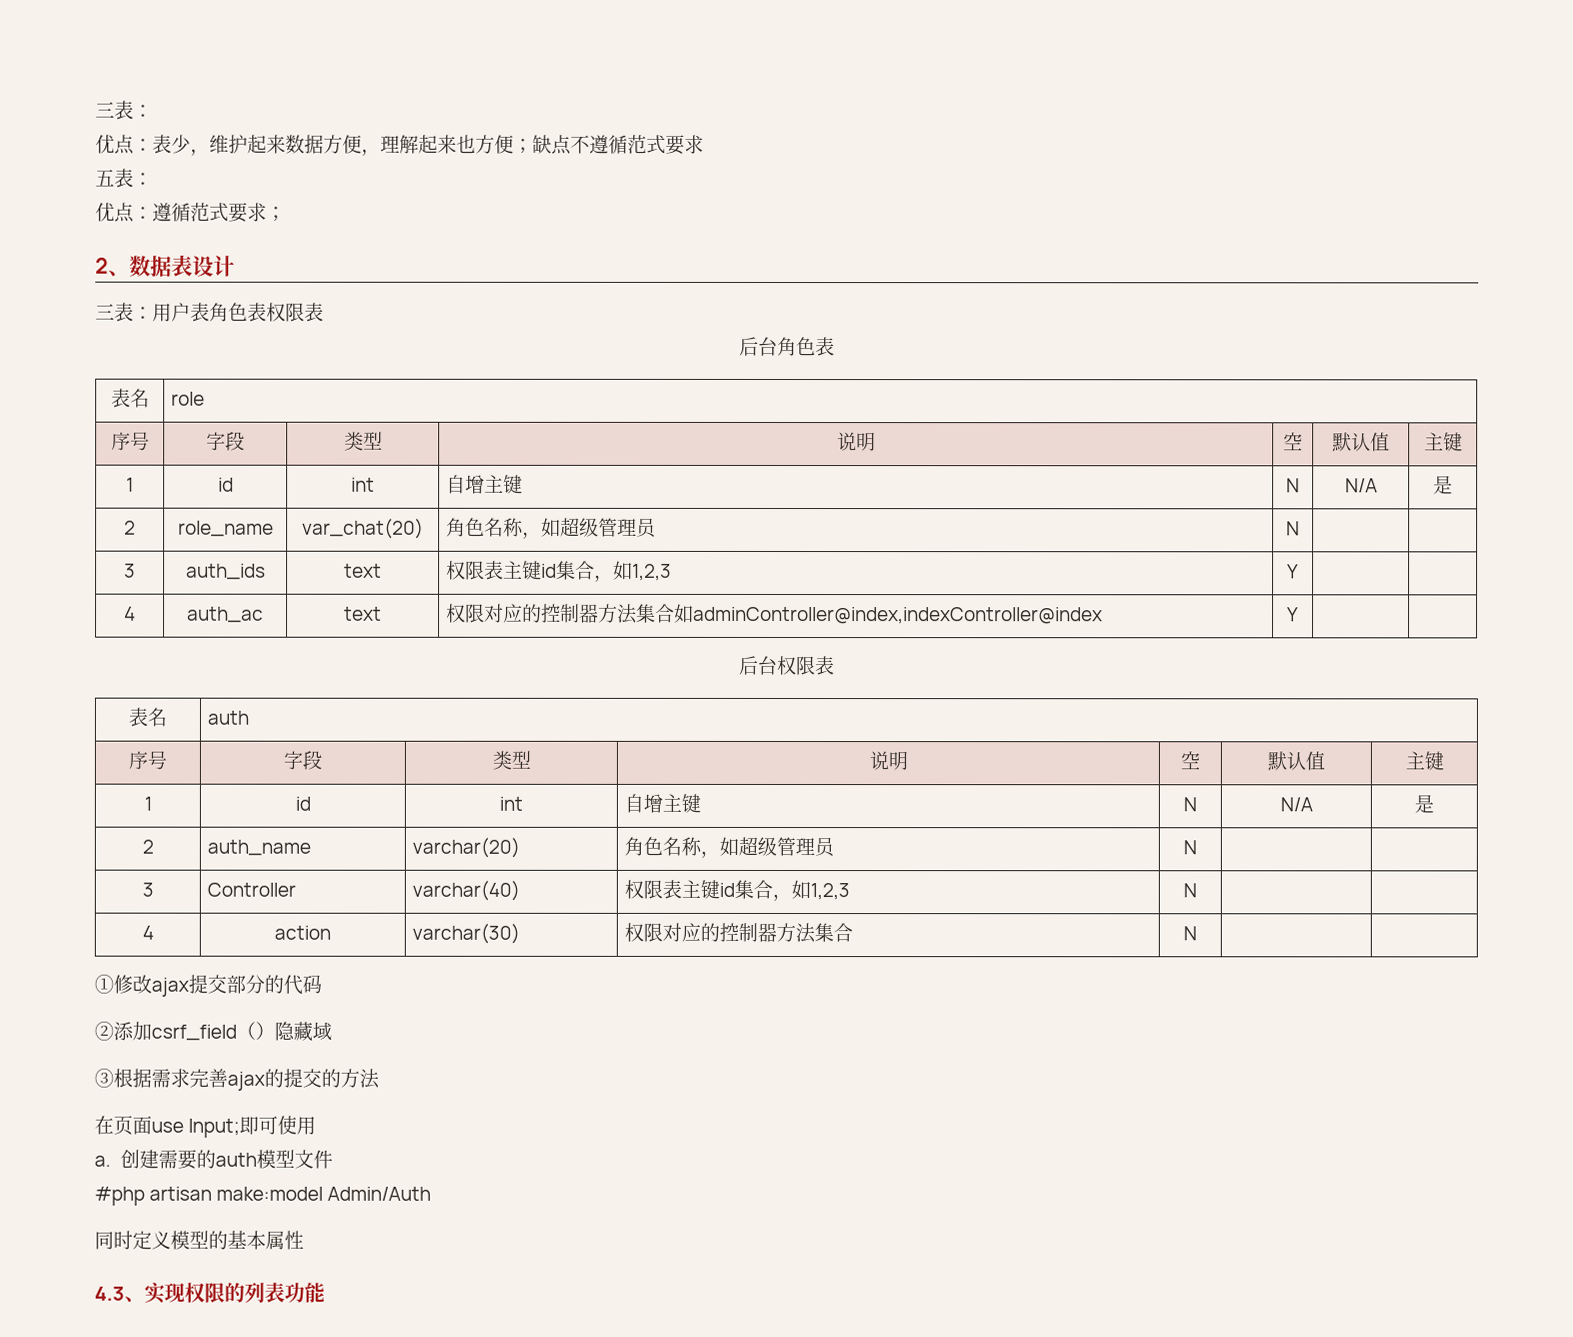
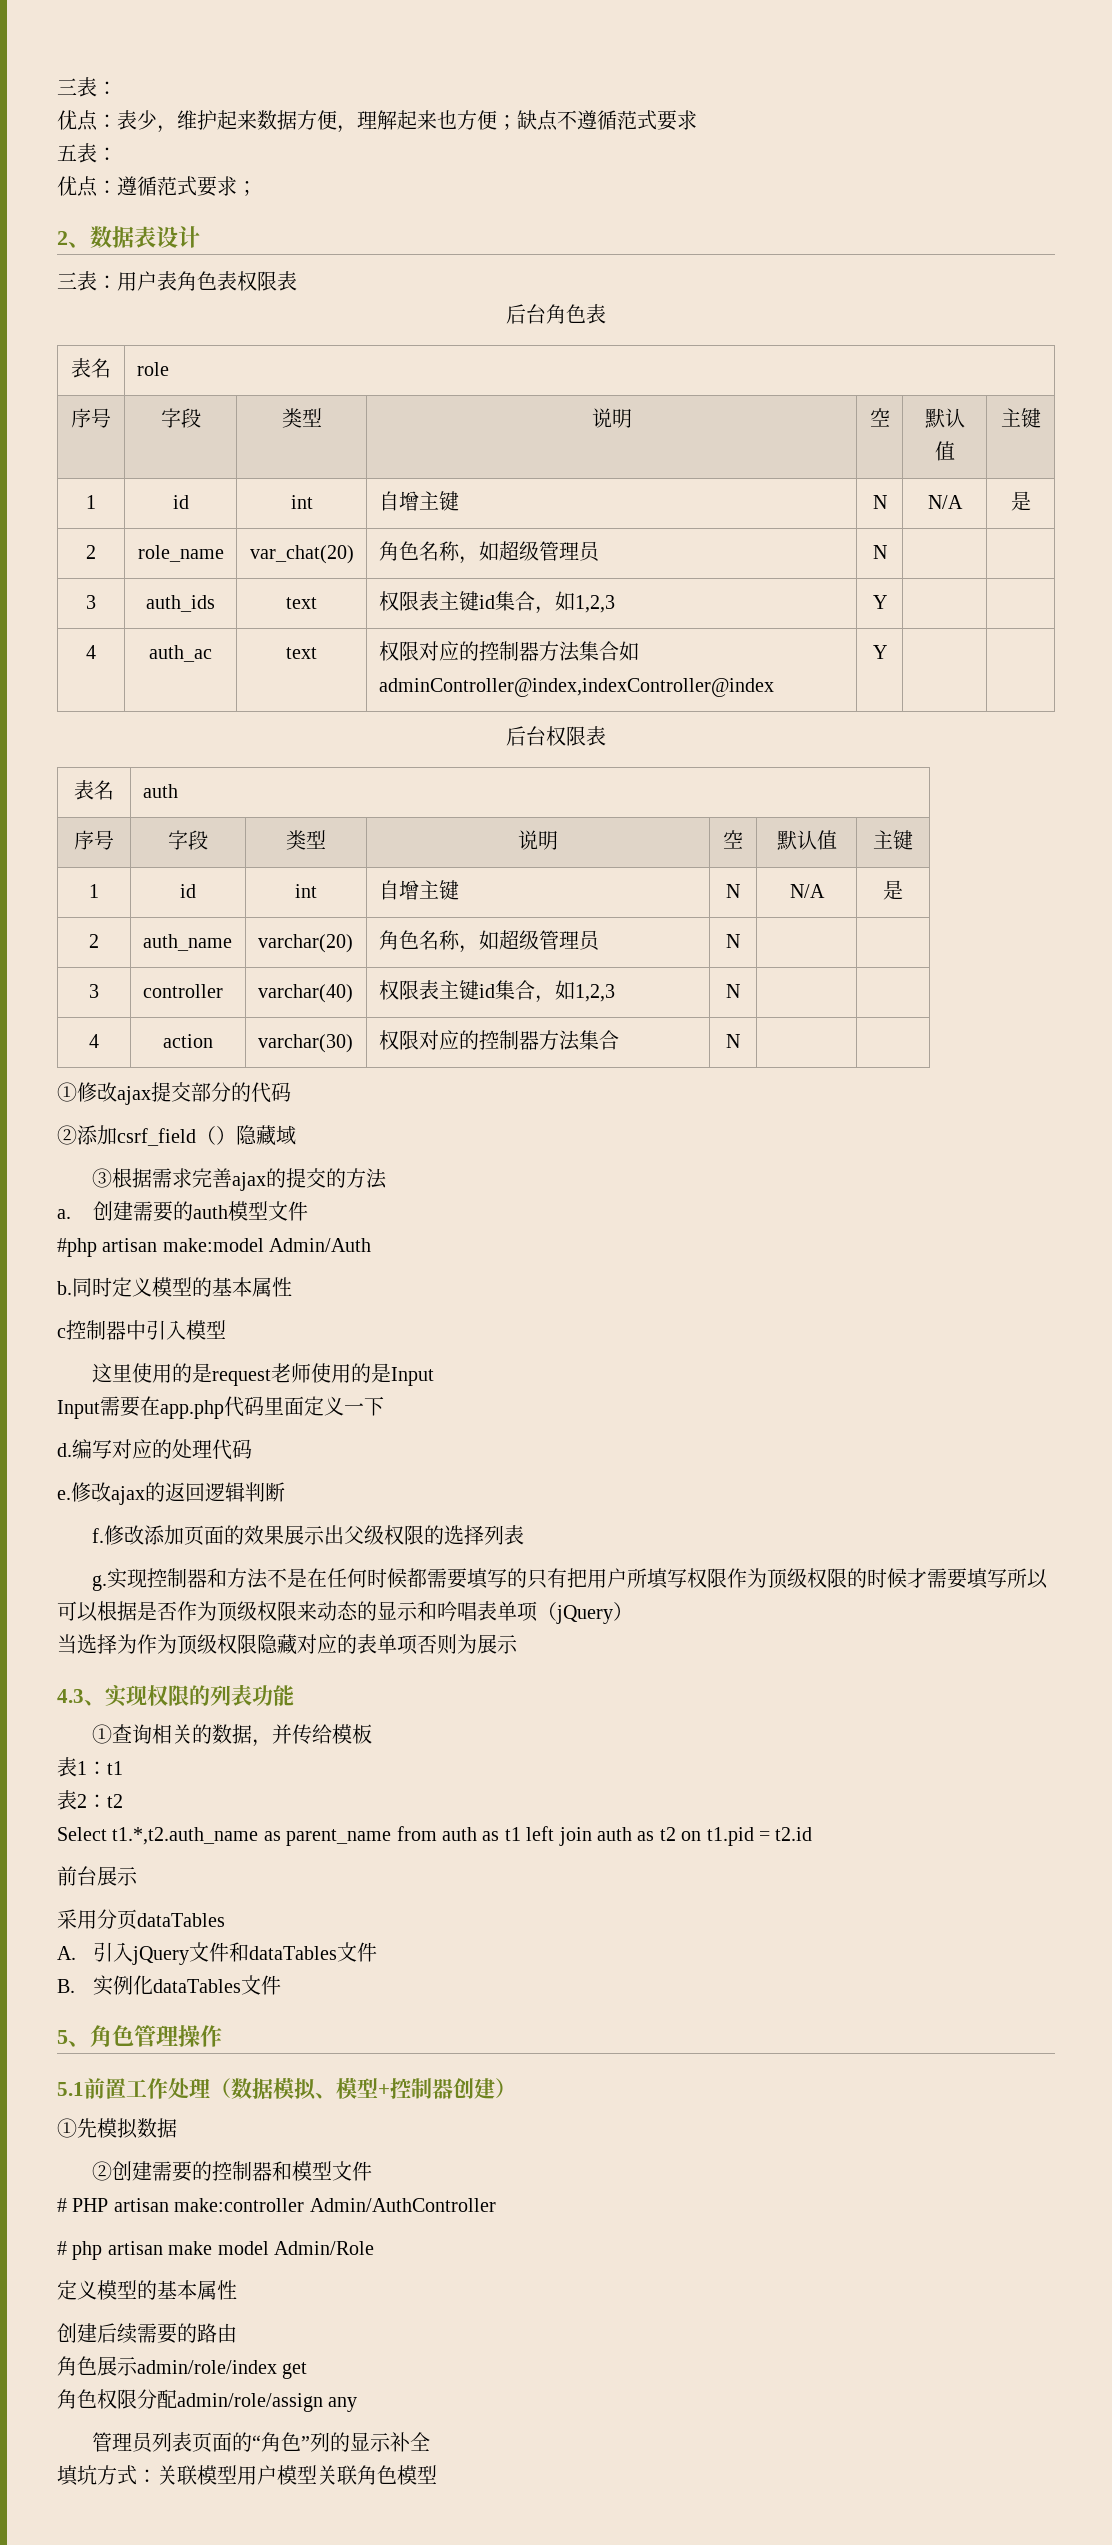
[207,882,297,897] Controller -> [142,984,223,998] controller
[94,1115,317,1138] // 在页面use Input;即可使用 -> (387, 1178) none
(432, 1193) none -> [57,1281,72,1295] b.
(304, 1240) none -> [57,1320,226,1340] [91,1363,434,1386] [57,1396,384,1419] [57,1439,252,1460] [57,1482,285,1505] [91,1525,524,1545] [91,1568,1048,1591] [57,1601,633,1624] [57,1634,518,1655] // c控制器中引入模型 // 这里使用的是request老师使用的是Input // Input需要在app.php代码里面定义一下 // d.编写对应的处理代码 // e.修改ajax的返回逻辑判断 // f.修改添加页面的效果展示出父级权限的选择列表 // g.实现控制器和方法不是在任何时候都需要填写的只有把用户所填写权限作为顶级权限的时候才需要填写所以可以根据是否作为顶级权限来动态的显示和吟唱表单项（jQuery） // 当选择为作为顶级权限隐藏对应的表单项否则为展示
(325, 1292) none -> [91,1724,372,1747] [57,1757,123,1777] [57,1790,123,1810] [57,1826,813,1846] [57,1866,138,1886] [57,1909,225,1929] [57,1942,377,1965] [57,1975,281,1996] [57,2025,222,2047] [57,2078,516,2100] [57,2118,177,2139] [91,2161,372,2182] [57,2198,496,2212] [57,2241,374,2260] [57,2280,237,2300] [57,2323,237,2344] [57,2356,308,2379] [57,2389,358,2412] [91,2432,430,2453] [57,2465,437,2486] // ①查询相关的数据，并传给模板 // 表1：t1 // 表2：t2 // Select t1.*,t2.auth_name as parent_name from auth as t1 left join auth as t2 on t1.pid = t2.id // 前台展示 // 采用分页dataTables // A.引入jQuery文件和dataTables文件 // B.实例化dataTables文件 // 5、角色管理操作 // 5.1前置工作处理（数据模拟、模型+控制器创建） // ①先模拟数据 // ②创建需要的控制器和模型文件 // # PHP artisan make:controller Admin/AuthController // # php artisan make model Admin/Role // 定义模型的基本属性 // 创建后续需要的路由 // 角色展示admin/role/index get // 角色权限分配admin/role/assign any // 管理员列表页面的“角色”列的显示补全 // 填坑方式：关联模型用户模型关联角色模型

